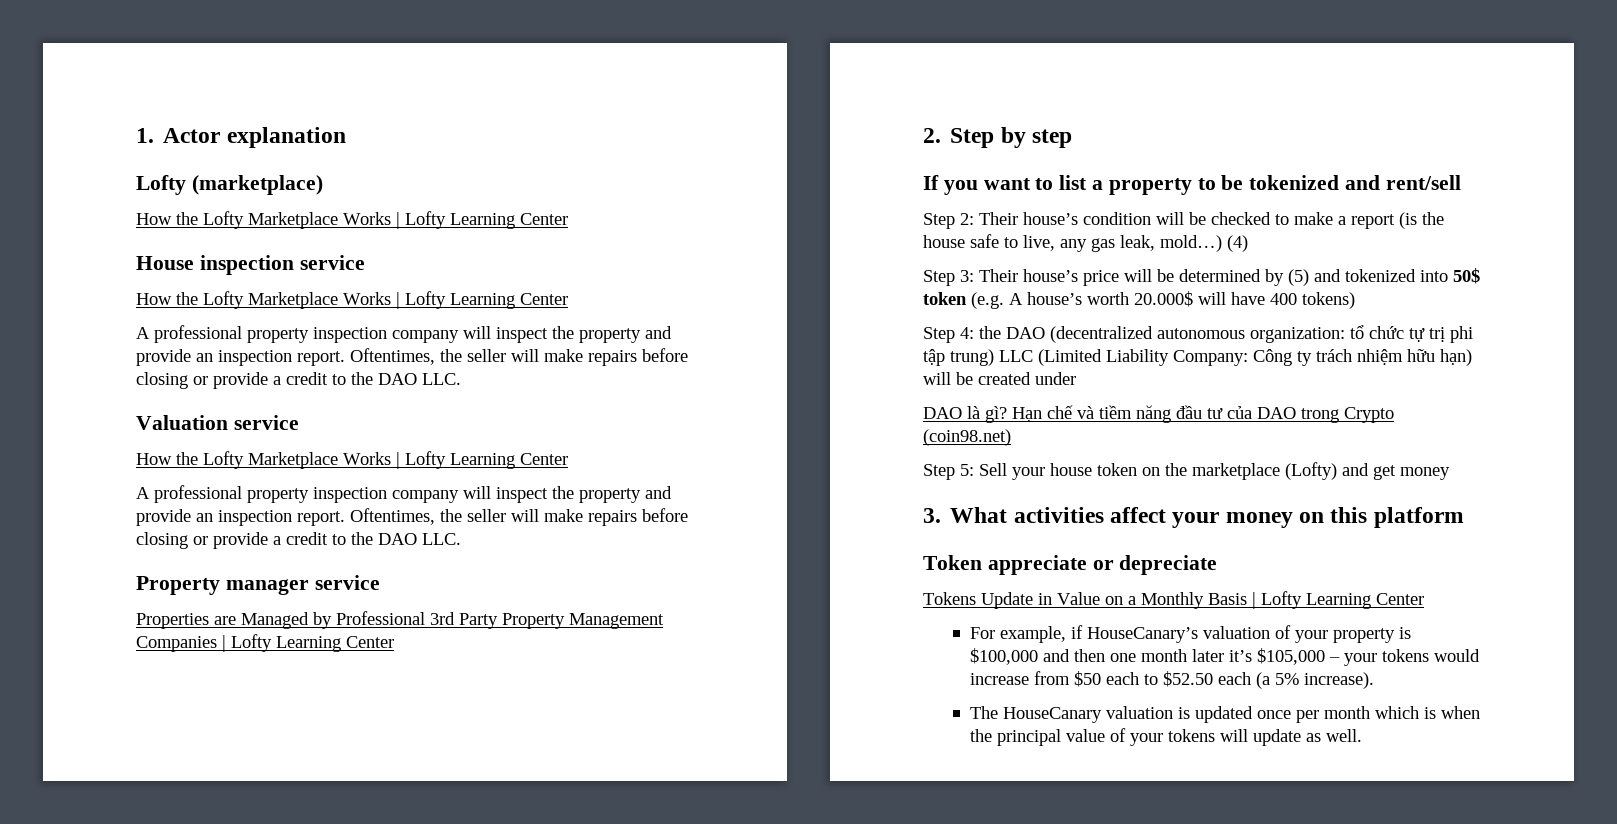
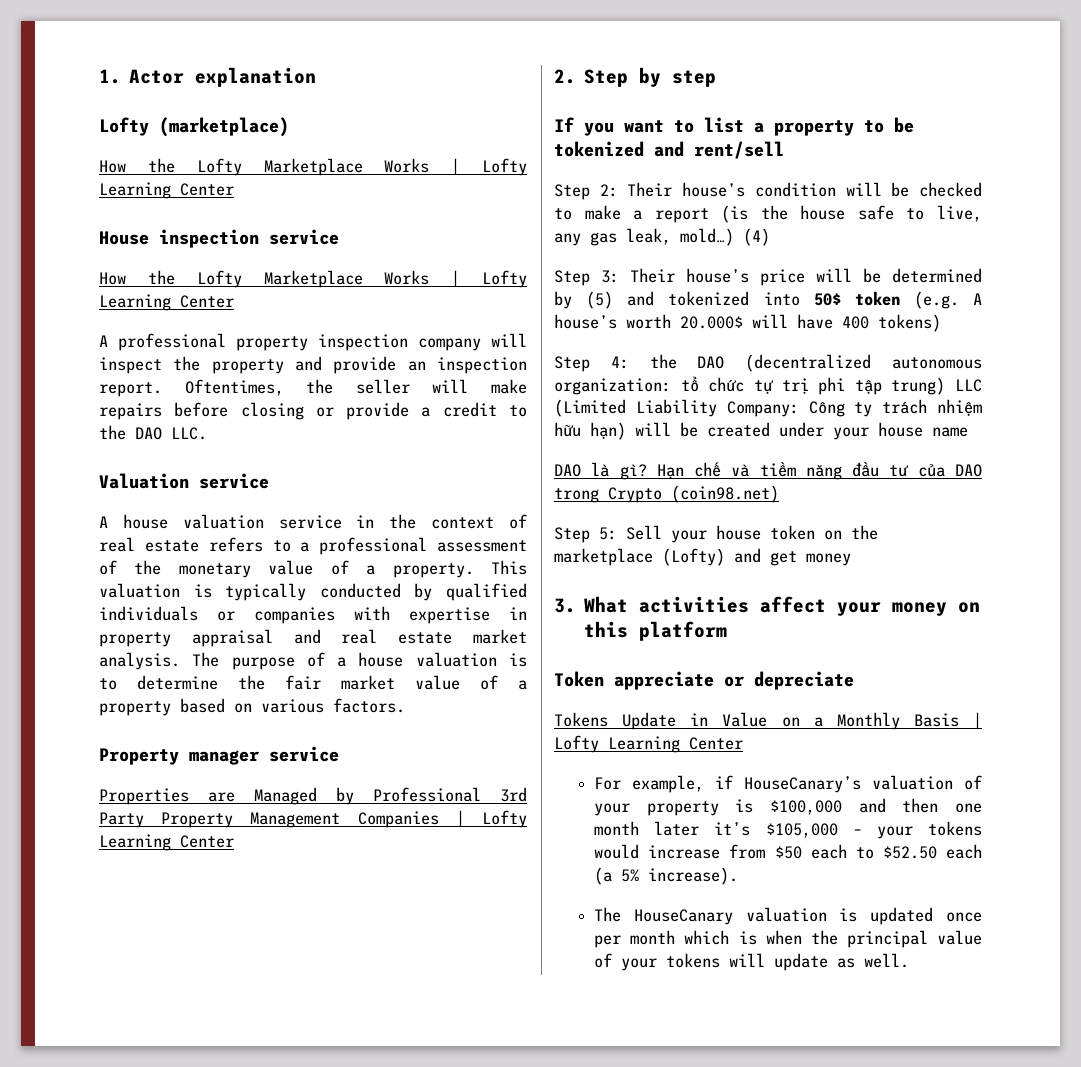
[136,451,568,469] [136,485,672,503] [136,508,688,526] [136,532,461,549] How the Lofty Marketplace Works | Lofty Learning Center // A professional property inspection company will inspect the property and provide an inspection report. Oftentimes, the seller will make repairs before closing or provide a credit to the DAO LLC. -> [99,514,527,529] [99,537,527,555] [99,560,527,578] [99,583,527,601] [99,606,527,624] [99,629,527,647] [99,652,527,670] [99,675,527,690] [99,698,405,716] A house valuation service in the context of real estate refers to a professional assessment of the monetary value of a property. This valuation is typically conducted by qualified individuals or companies with expertise in property appraisal and real estate market analysis. The purpose of a house valuation is to determine the fair market value of a property based on various factors.
(1076, 378) none -> [833,422,968,440] your house name

